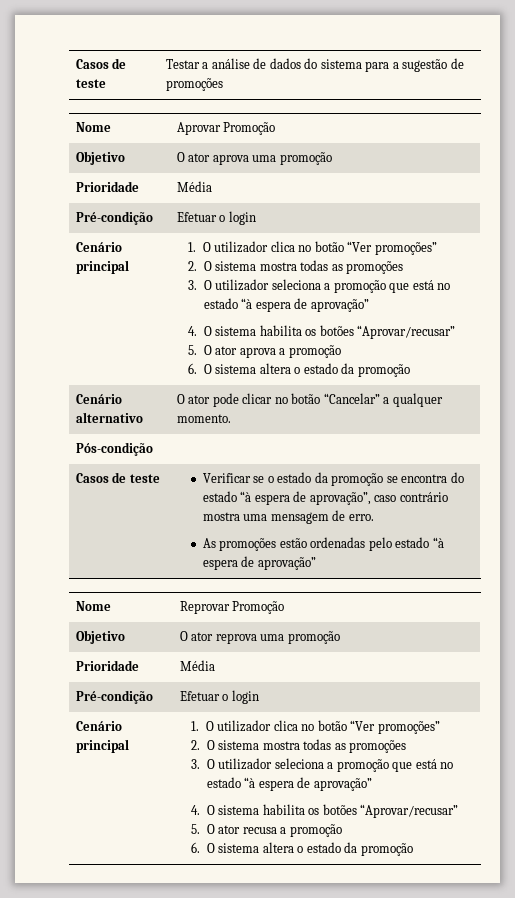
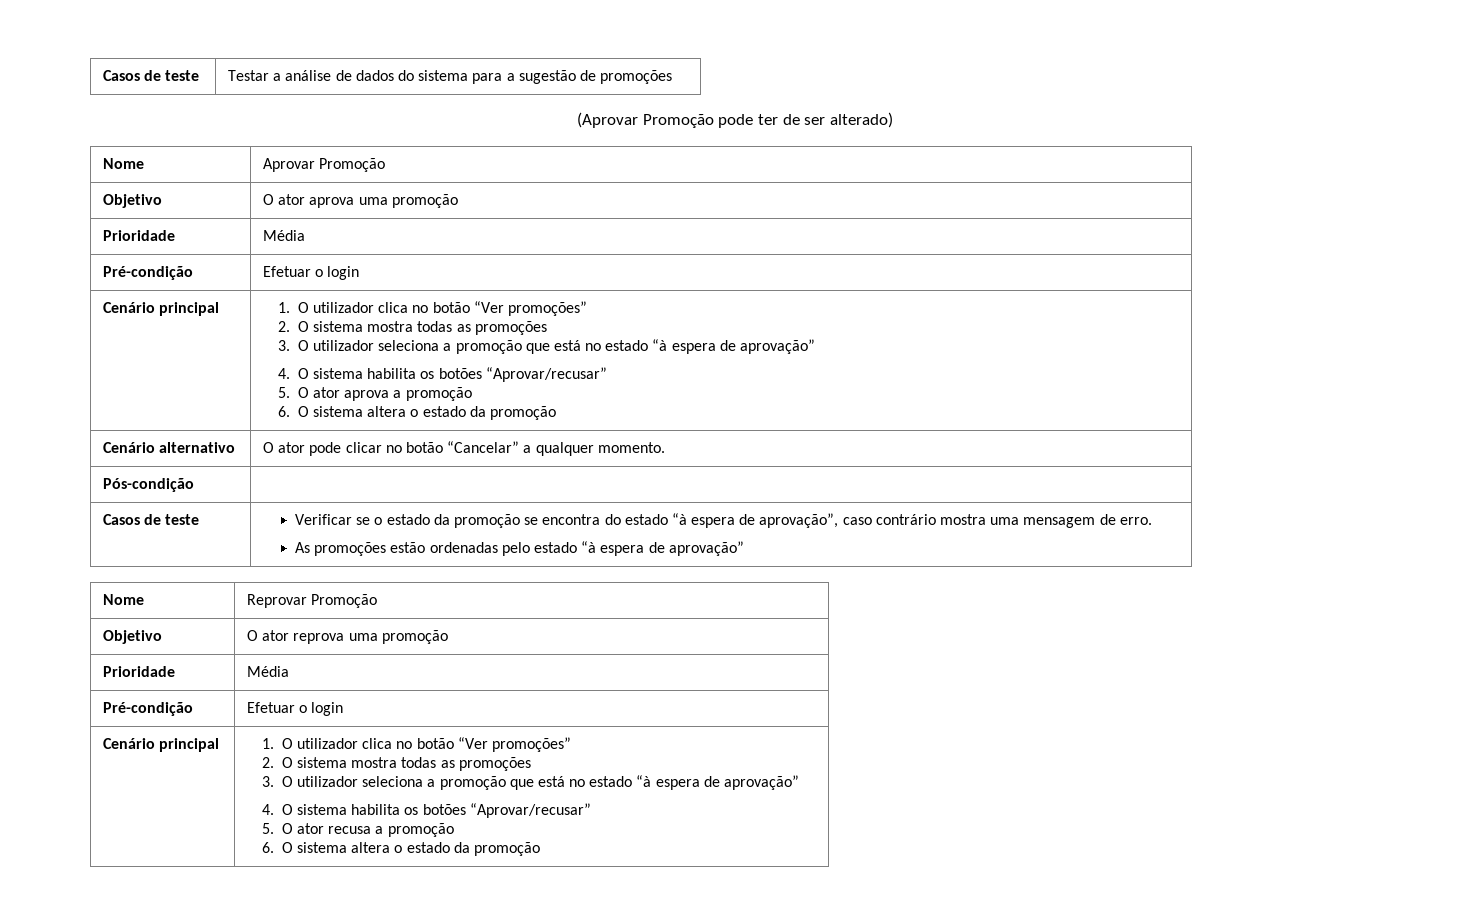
(223, 84) none -> [577,112,893,128] // (Aprovar Promoção pode ter de ser alterado)

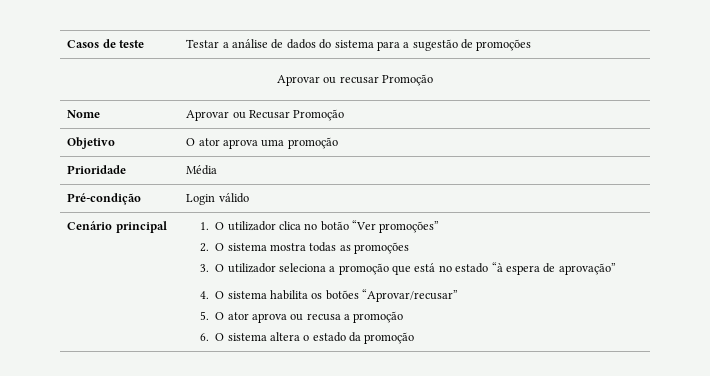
[577,112,893,128] (Aprovar Promoção pode ter de ser alterado) -> [276,74,434,86] Aprovar ou recusar Promoção
(316, 165) none -> [232,110,291,119] ou Recusar
[263,266,360,280] Efetuar o login -> [186,193,249,205] Login válido
[393,387,472,401] [278,406,556,420] [103,442,236,453] [263,441,665,456] [103,478,195,492] [103,514,200,525] [295,513,1152,528] [295,541,744,556] [103,594,145,605] [247,594,378,608] [103,630,163,644] [247,630,448,644] [103,666,176,677] [247,666,290,677] [103,702,194,716] [247,702,344,716] [103,738,220,752] [262,737,571,752] [262,757,531,771] [262,775,800,790] [262,803,591,818] [262,823,324,834] a promoção // 6. O sistema altera o estado da promoção // Cenário alternativo | O ator pode clicar no botão “Cancelar” a qualquer momento. // Pós-condição | // Casos de teste | Verificar se o estado da promoção se encontra do estado “à espera de aprovação”, caso contrário mostra uma mensagem de erro. // As promoções estão ordenadas pelo estado “à espera de aprovação” // Nome | Reprovar Promoção // Objetivo | O ator reprova uma promoção // Prioridade | Média // Pré-condição | Efetuar o login // Cenário principal | 1. O utilizador clica no botão “Ver promoções” // 2. O sistema mostra todas as promoções // 3. O utilizador seleciona a promoção que está no estado “à espera de aprovação” // 4. O sistema habilita os botões “Aprovar/recusar” // 5. O ator -> [290,314,304,321] ou

